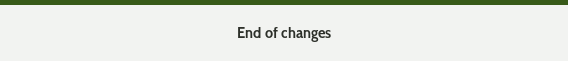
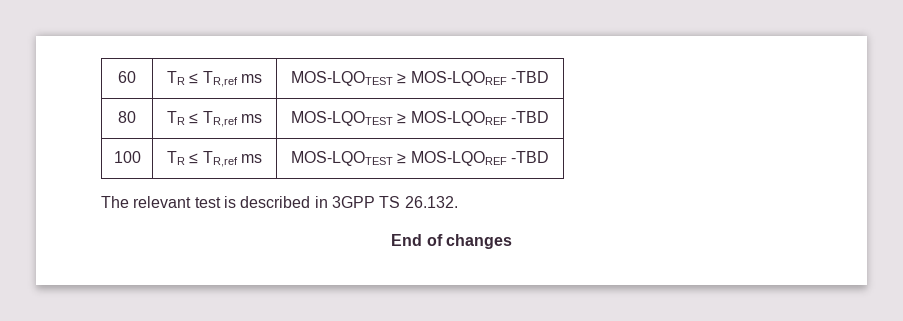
(236, 32) none -> [118,71,136,83] [167,71,262,87] [291,71,549,86] [118,111,136,123] [167,111,262,127] [291,111,549,126] [113,151,141,163] [167,151,262,167] [291,151,549,166] [101,196,458,208] 60 | TR ≤ TR,ref ms | MOS-LQOTEST ≥ MOS-LQOREF -TBD // 80 | TR ≤ TR,ref ms | MOS-LQOTEST ≥ MOS-LQOREF -TBD // 100 | TR ≤ TR,ref ms | MOS-LQOTEST ≥ MOS-LQOREF -TBD // The relevant test is described in 3GPP TS 26.132. //

